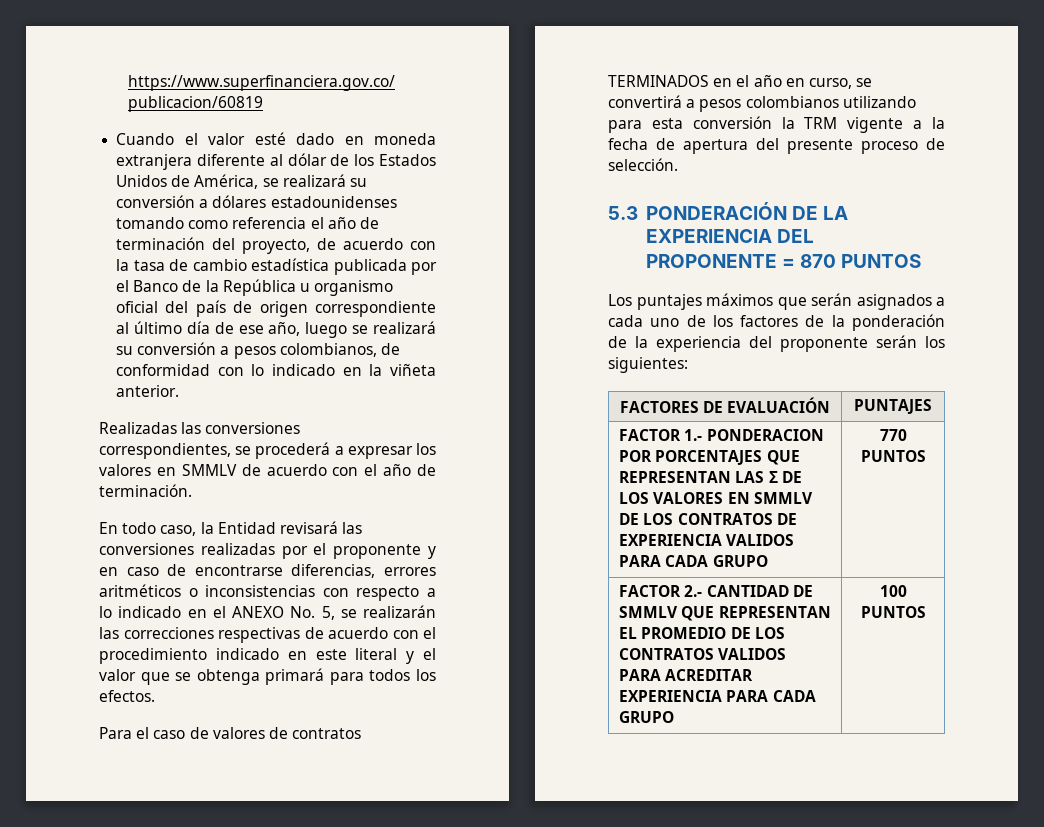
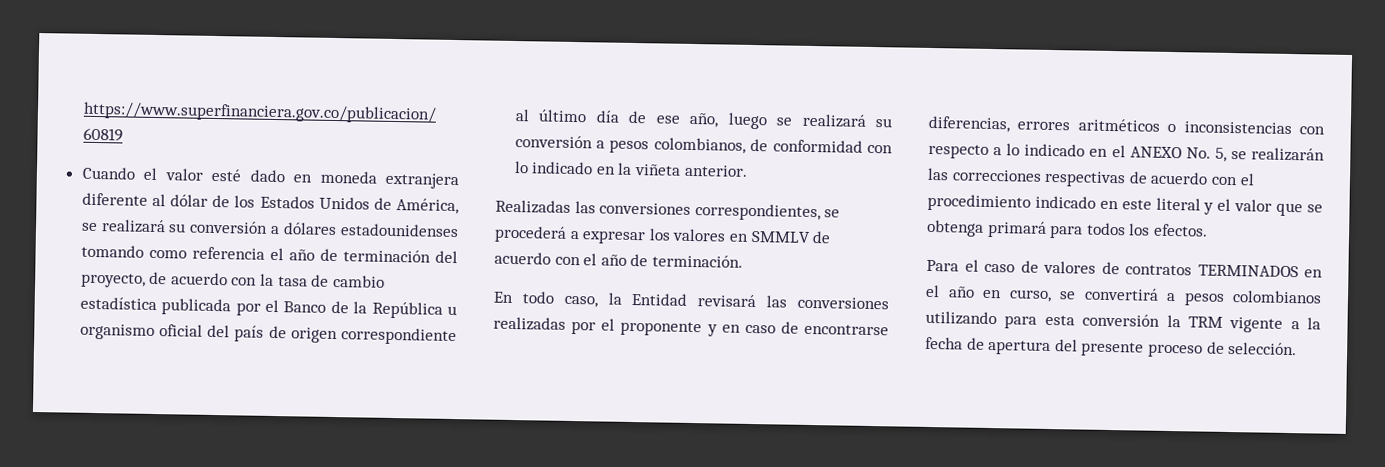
[608,202,849,220] [645,229,814,243] [645,254,922,268] [608,293,945,310] [608,314,945,331] [608,335,945,352] [608,357,688,373] [619,397,831,413] [854,399,932,414] [619,429,824,441] [619,450,800,465] [619,471,802,483] [619,492,813,504] [619,513,797,525] [619,534,795,546] [619,555,768,567] [879,429,907,441] [860,450,926,462] [619,585,813,597] [619,606,831,621] [619,627,785,639] [619,648,787,660] [619,669,754,681] [619,690,816,702] [619,711,675,723] [879,585,907,597] [860,606,926,618] // 5.3 PONDERACIÓN DE LA EXPERIENCIA DEL PROPONENTE = 870 PUNTOS // Los puntajes máximos que serán asignados a cada uno de los factores de la ponderación de la experiencia del proponente serán los siguientes: // FACTORES DE EVALUACIÓN | PUNTAJES // FACTOR 1.- PONDERACION POR PORCENTAJES QUE REPRESENTAN LAS Σ DE LOS VALORES EN SMMLV DE LOS CONTRATOS DE EXPERIENCIA VALIDOS PARA CADA GRUPO | 770 PUNTOS // FACTOR 2.- CANTIDAD DE SMMLV QUE REPRESENTAN EL PROMEDIO DE LOS CONTRATOS VALIDOS PARA ACREDITAR EXPERIENCIA PARA CADA GRUPO | 100 PUNTOS -> (1298, 348) none

